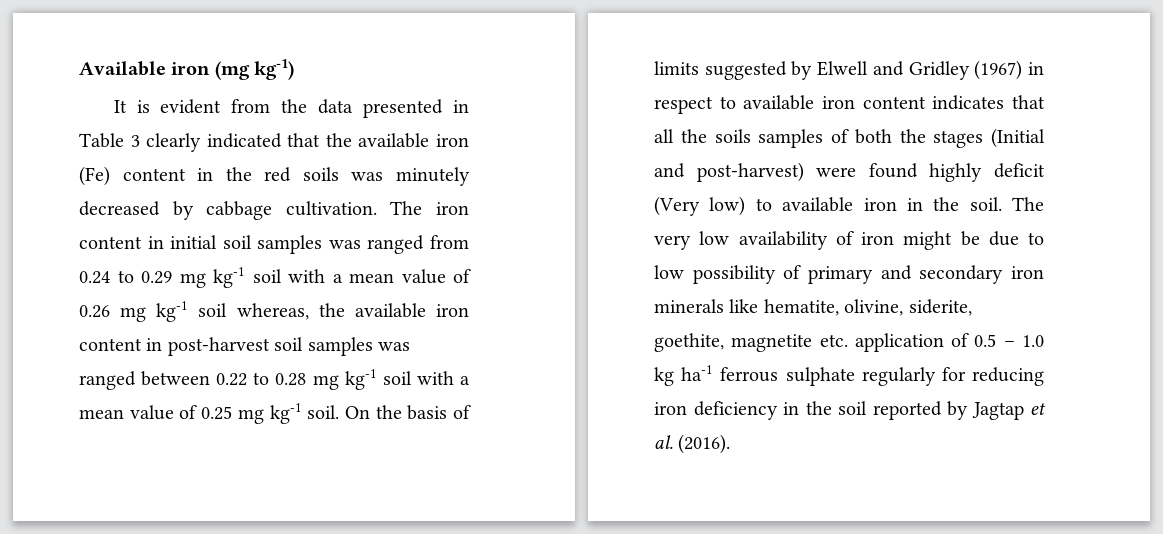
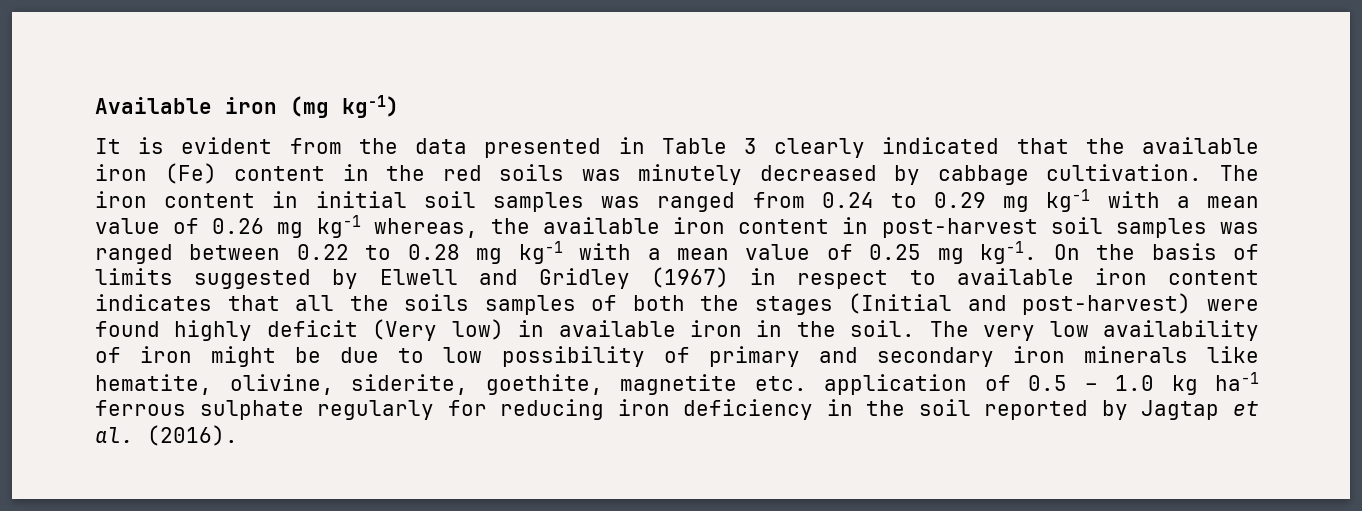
[252,269,282,283] soil -> (1091, 200) none
[198,303,228,317] soil -> (361, 226) none
[382,371,412,385] soil -> (563, 252) none
[269,403,340,424] kg-1 soil. -> [980,241,1038,264] kg-1.
[755,198,772,211] to -> [518,320,545,337] in

